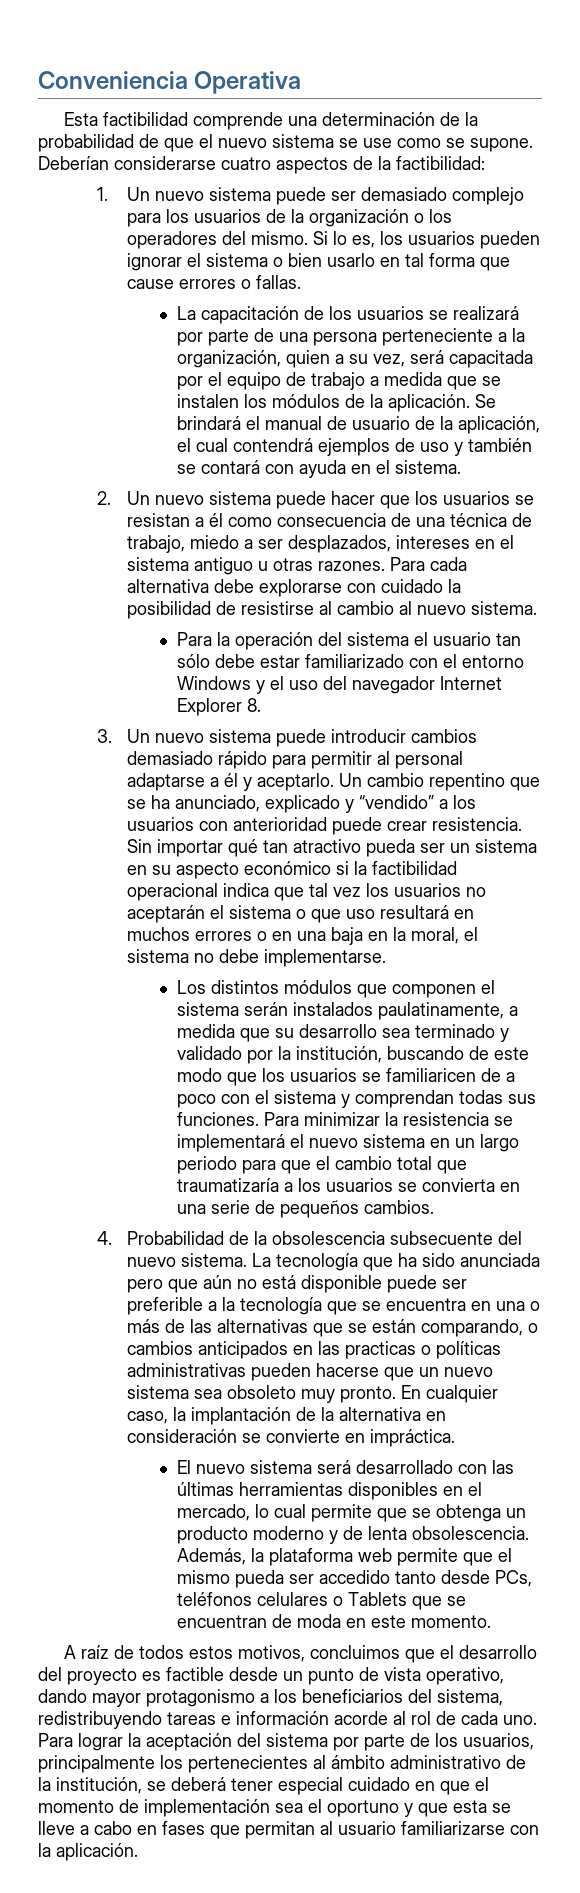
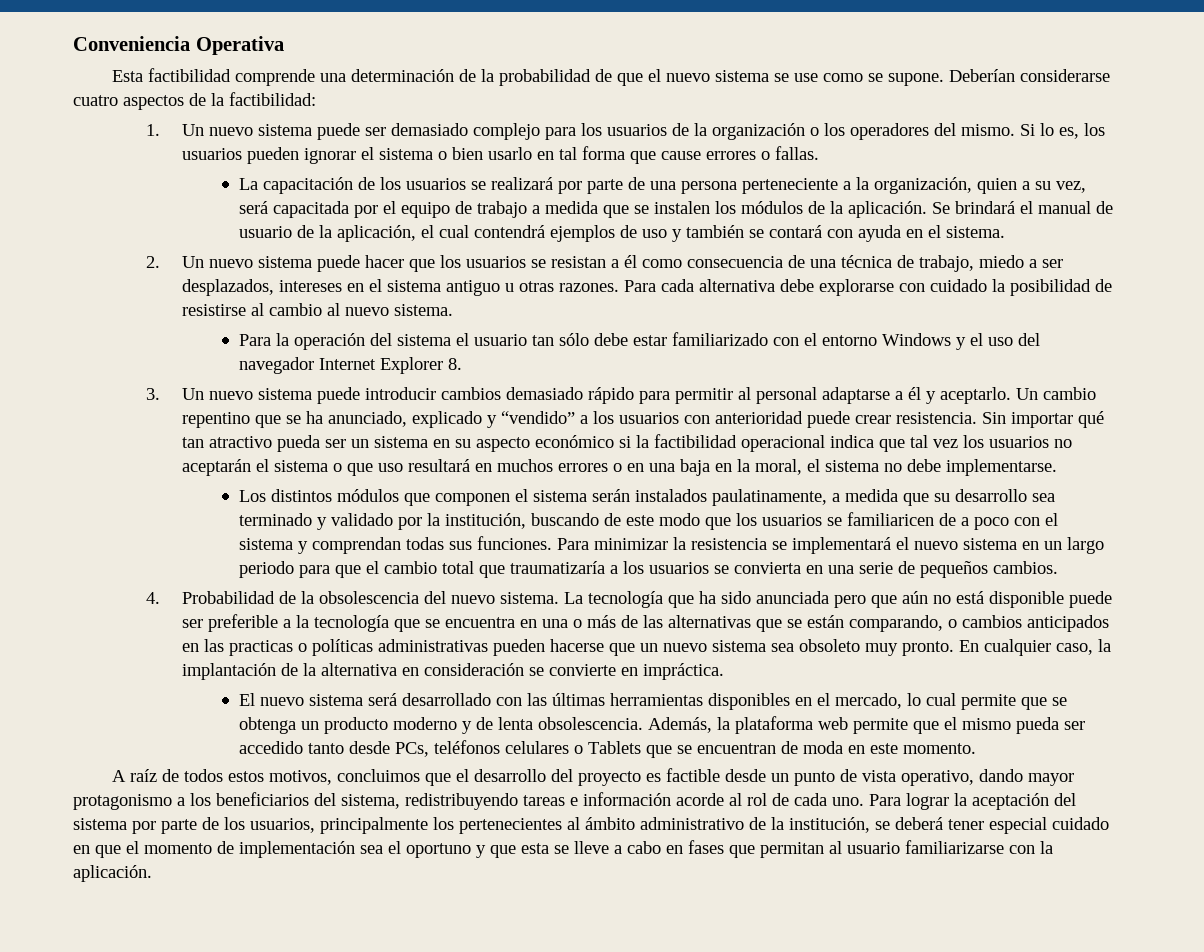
[390,1231,494,1245] subsecuente -> (420, 597) none

